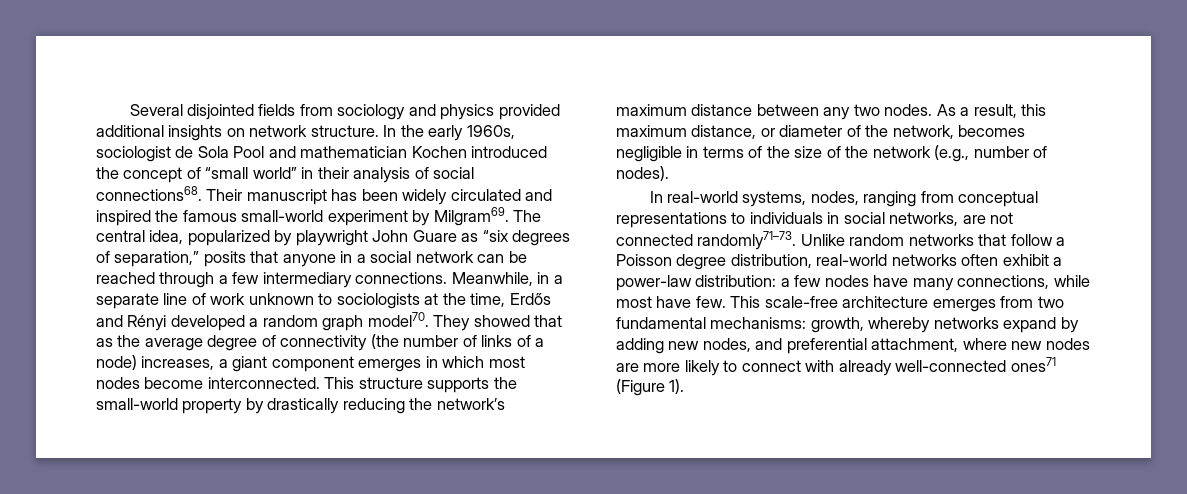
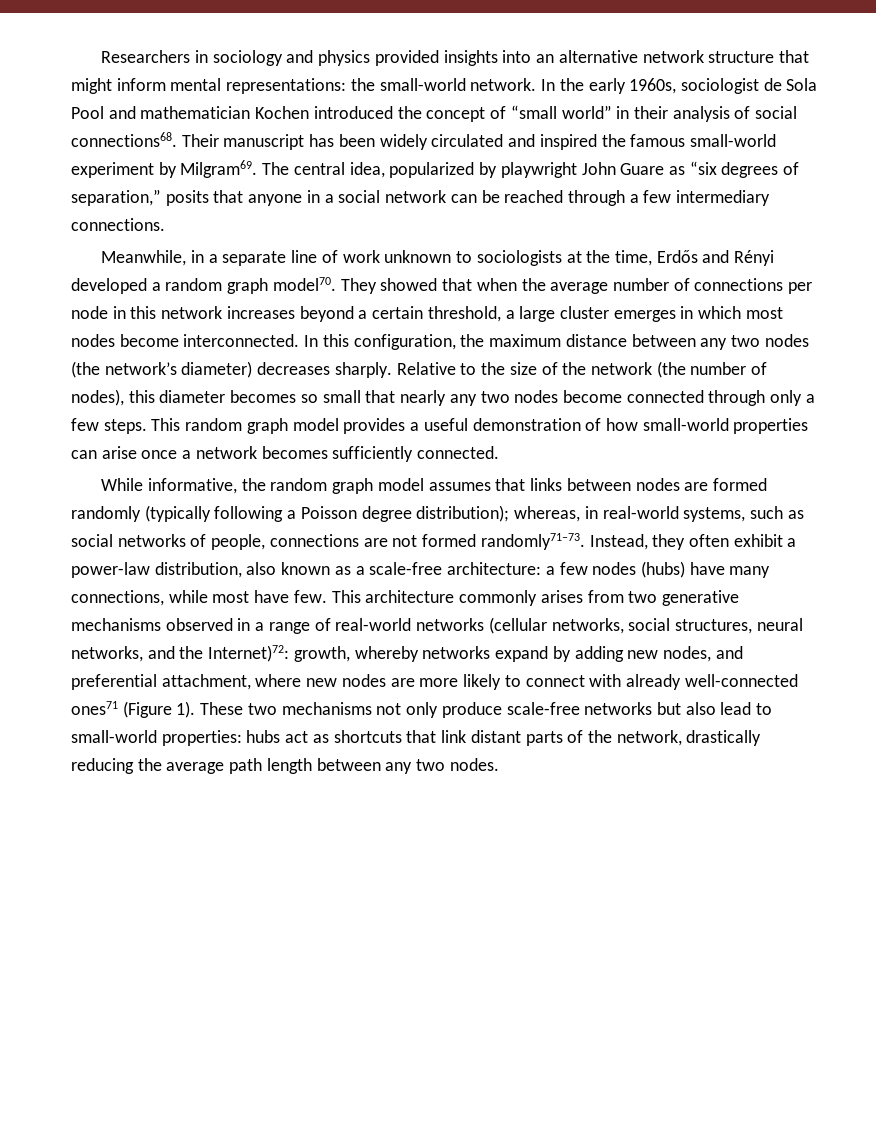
[129,104,560,120] [96,125,379,141] Several disjointed fields from sociology and physics provided additional insights on network structure. -> [101,50,809,66] [71,78,537,94] Researchers in sociology and physics provided insights into an alternative network structure that might inform mental representations: the small-world network.
(448, 278) none -> (165, 224) //
[96,334,545,351] [96,355,354,372] as the average degree of connectivity (the number of links of a node) increases, a giant component -> [476,278,813,294] [71,306,609,322] when the average number of connections per node in this network increases beyond a certain threshold, a large cluster
[324,377,517,393] [96,398,505,414] This structure supports the small-world property by drastically reducing the network’s -> [304,334,485,350] In this configuration, the
[884,104,1047,118] [616,125,1026,139] [616,146,763,162] nodes. As a result, this maximum distance, or diameter of the network, becomes negligible in terms of -> [764,334,809,347] [71,361,477,378] nodes (the network’s diameter) decreases sharply. Relative to
[934,145,1048,162] [616,166,669,181] [649,191,1039,207] [616,212,1014,228] [616,231,1066,250] [616,254,1063,270] [616,275,777,291] (e.g., number of nodes). // In real-world systems, nodes, ranging from conceptual representations to individuals in social networks, are not connected randomly71–73. Unlike random networks that follow a Poisson degree distribution, real-world networks often exhibit a power-law distribution: -> [656,361,768,378] [71,389,815,406] [71,418,809,434] [71,446,500,462] [101,478,767,494] [71,505,804,522] [71,533,797,550] [71,562,542,578] (the number of nodes), this diameter becomes so small that nearly any two nodes become connected through only a few steps. This random graph model provides a useful demonstration of how small-world properties can arise once a network becomes sufficiently connected. // While informative, the random graph model assumes that links between nodes are formed randomly (typically following a Poisson degree distribution); whereas, in real-world systems, such as social networks of people, connections are not formed randomly71–73. Instead, they often exhibit a power-law distribution, also known as a scale-free architecture:
(869, 281) none -> [640,561,685,578] (hubs)
[764,296,1064,312] [616,317,807,329] scale-free architecture emerges from two fundamental mechanisms: -> [365,590,739,606] [71,617,803,634] [71,645,290,662] architecture commonly arises from two generative mechanisms observed in a range of real-world networks (cellular networks, social structures, neural networks, and the Internet)72:
(685, 386) none -> [200,702,773,718] [71,730,762,746] [71,758,499,774] These two mechanisms not only produce scale-free networks but also lead to small-world properties: hubs act as shortcuts that link distant parts of the network, drastically reducing the average path length between any two nodes.

